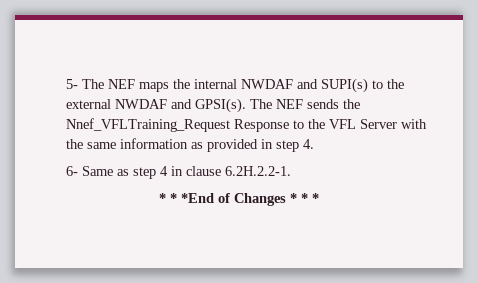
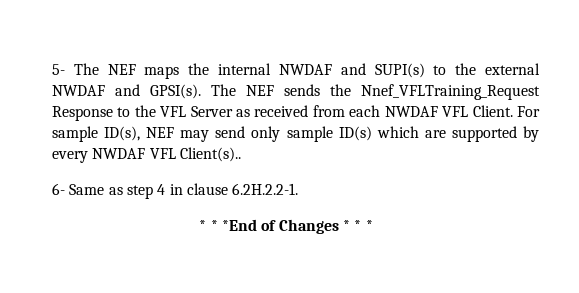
[400,119,427,129] [65,138,314,152] with the same information as provided in step 4. -> [236,105,540,117] [51,126,539,142] [51,147,241,163] as received from each NWDAF VFL Client. For sample ID(s), NEF may send only sample ID(s) which are supported by every NWDAF VFL Client(s)..

